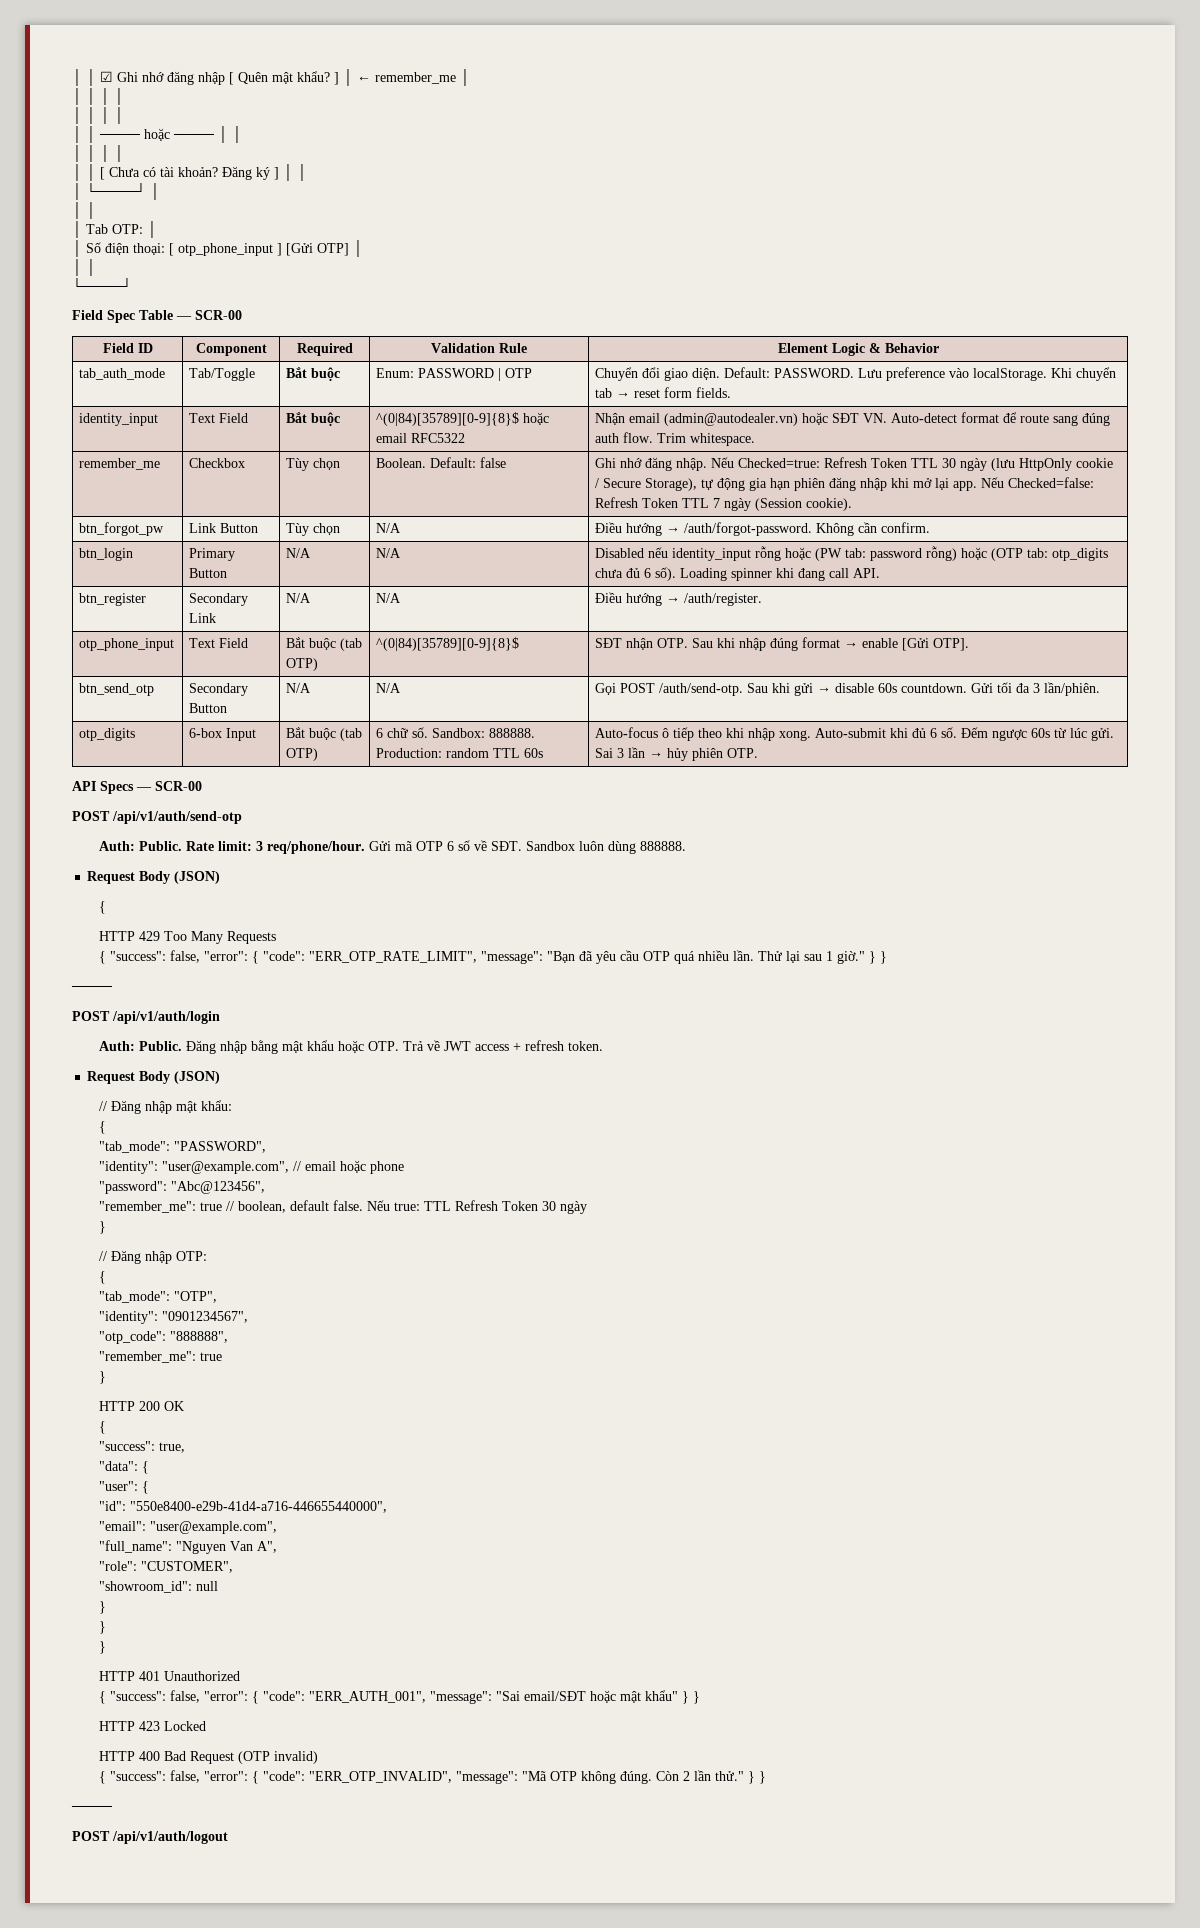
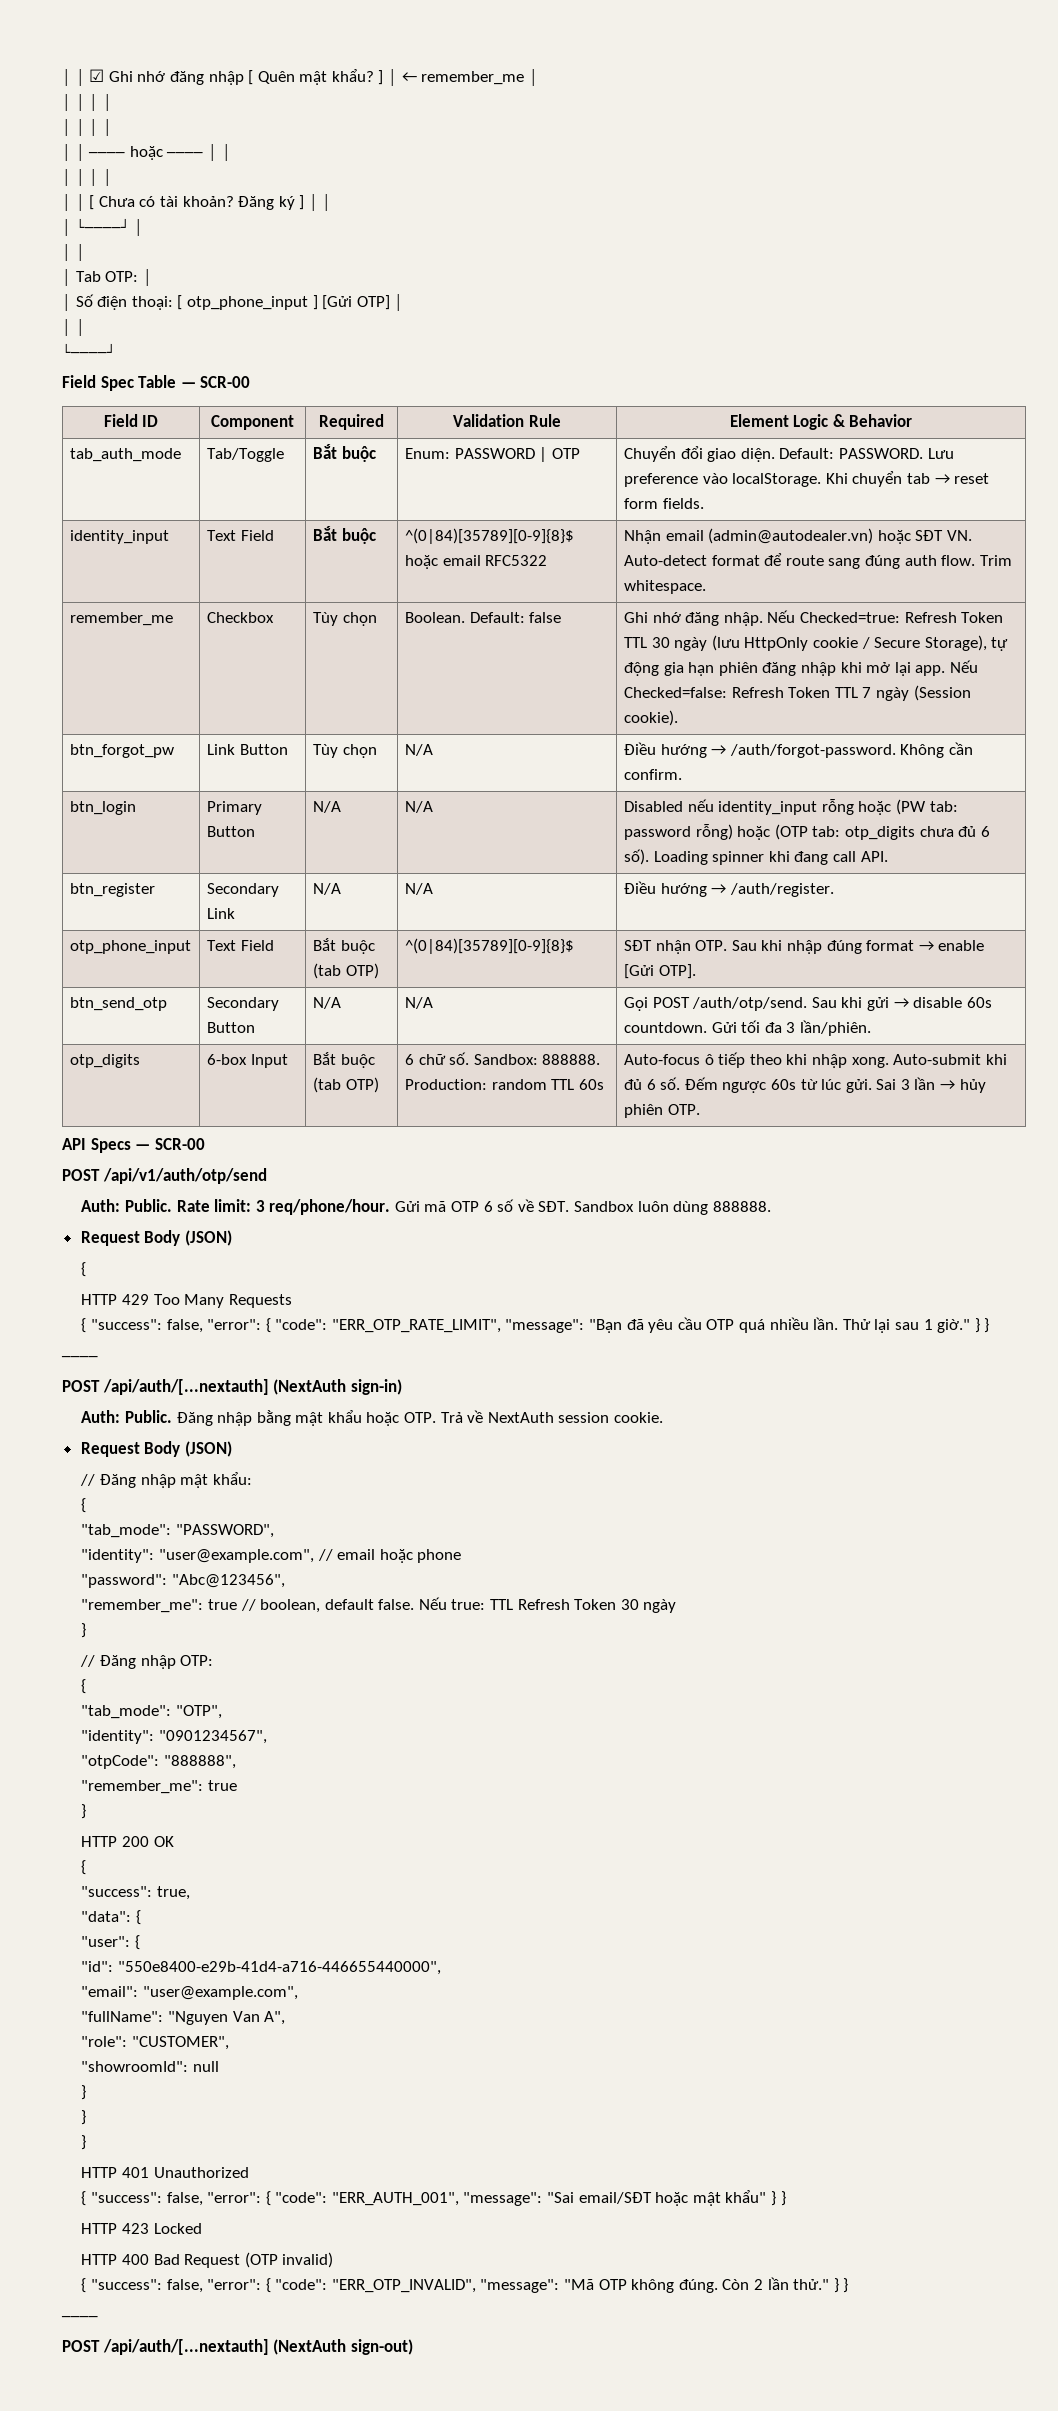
[659,683,744,696] /auth/send-otp. -> [692,997,808,1011] /auth/otp/send.
[112,811,242,824] /api/v1/auth/send-otp -> [102,1168,267,1184] /api/v1/auth/otp/send
[112,1011,220,1024] /api/v1/auth/login -> [102,1379,402,1395] /api/auth/[...nextauth] (NextAuth sign-in)
[443,1040,603,1051] JWT access + refresh token. -> [487,1412,664,1423] NextAuth session cookie.
[98,1331,166,1344] "otp_code": -> [81,1755,160,1769] "otpCode":
[98,1540,172,1553] "full_name": -> [81,2011,164,2022] "fullName":
[98,1581,192,1593] "showroom_id": -> [81,2061,189,2072] "showroomId":
[112,1831,228,1844] /api/v1/auth/logout -> [102,2339,413,2355] /api/auth/[...nextauth] (NextAuth sign-out)

